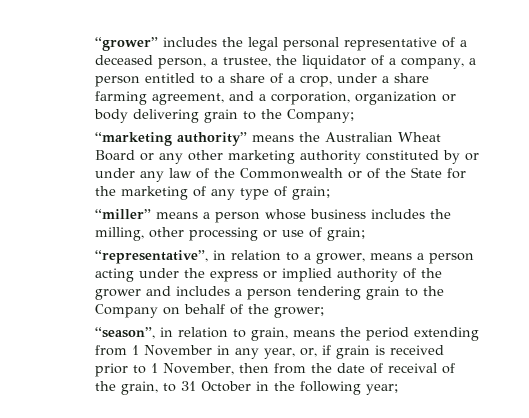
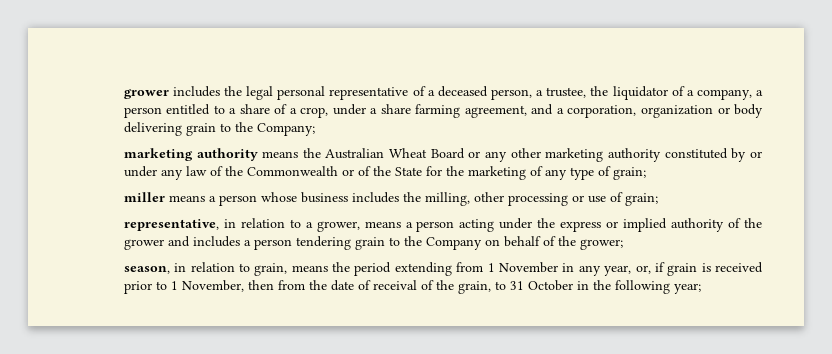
[95,37,159,51] “grower” -> [123,89,169,99] grower
[95,132,248,146] “marketing authority” -> [123,148,258,161] marketing authority
[95,209,152,219] “miller” -> [123,192,165,202] miller
[95,250,209,264] “representative”, -> [123,219,219,231] representative,
[95,327,156,339] “season”, -> [123,266,170,274] season,

